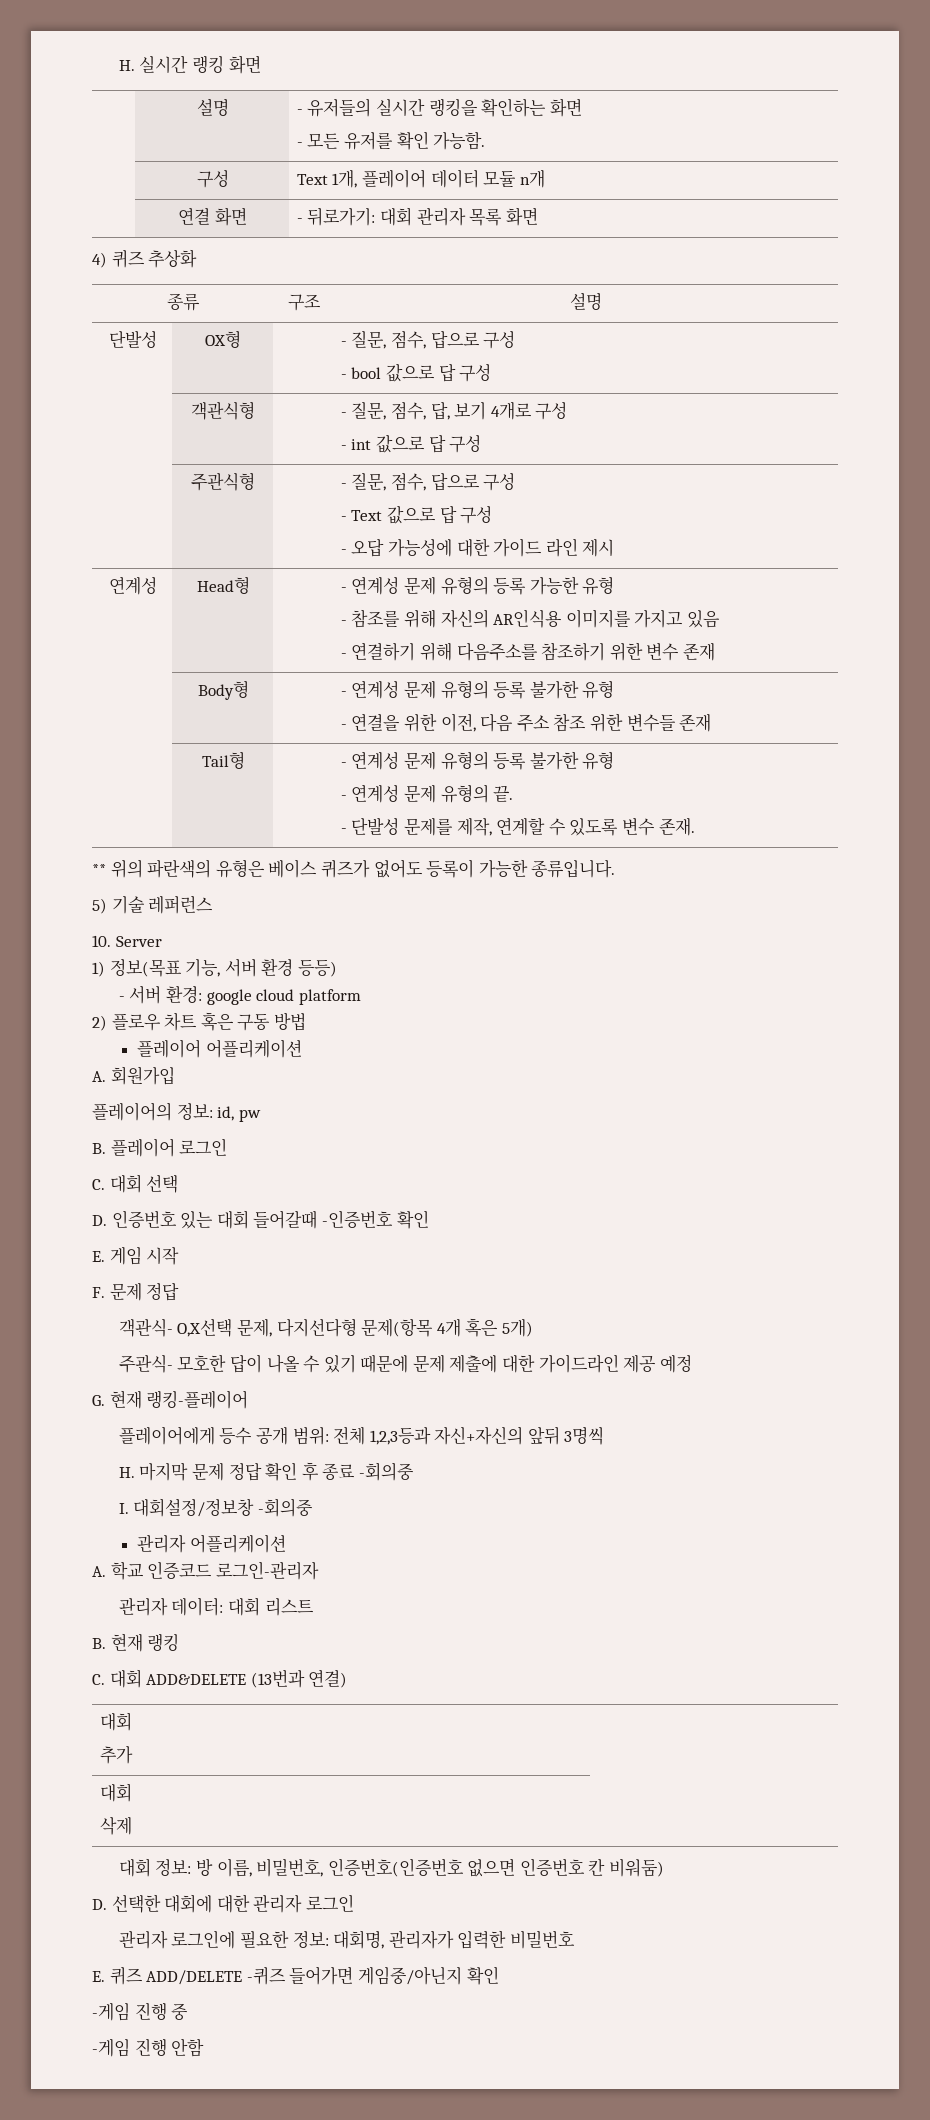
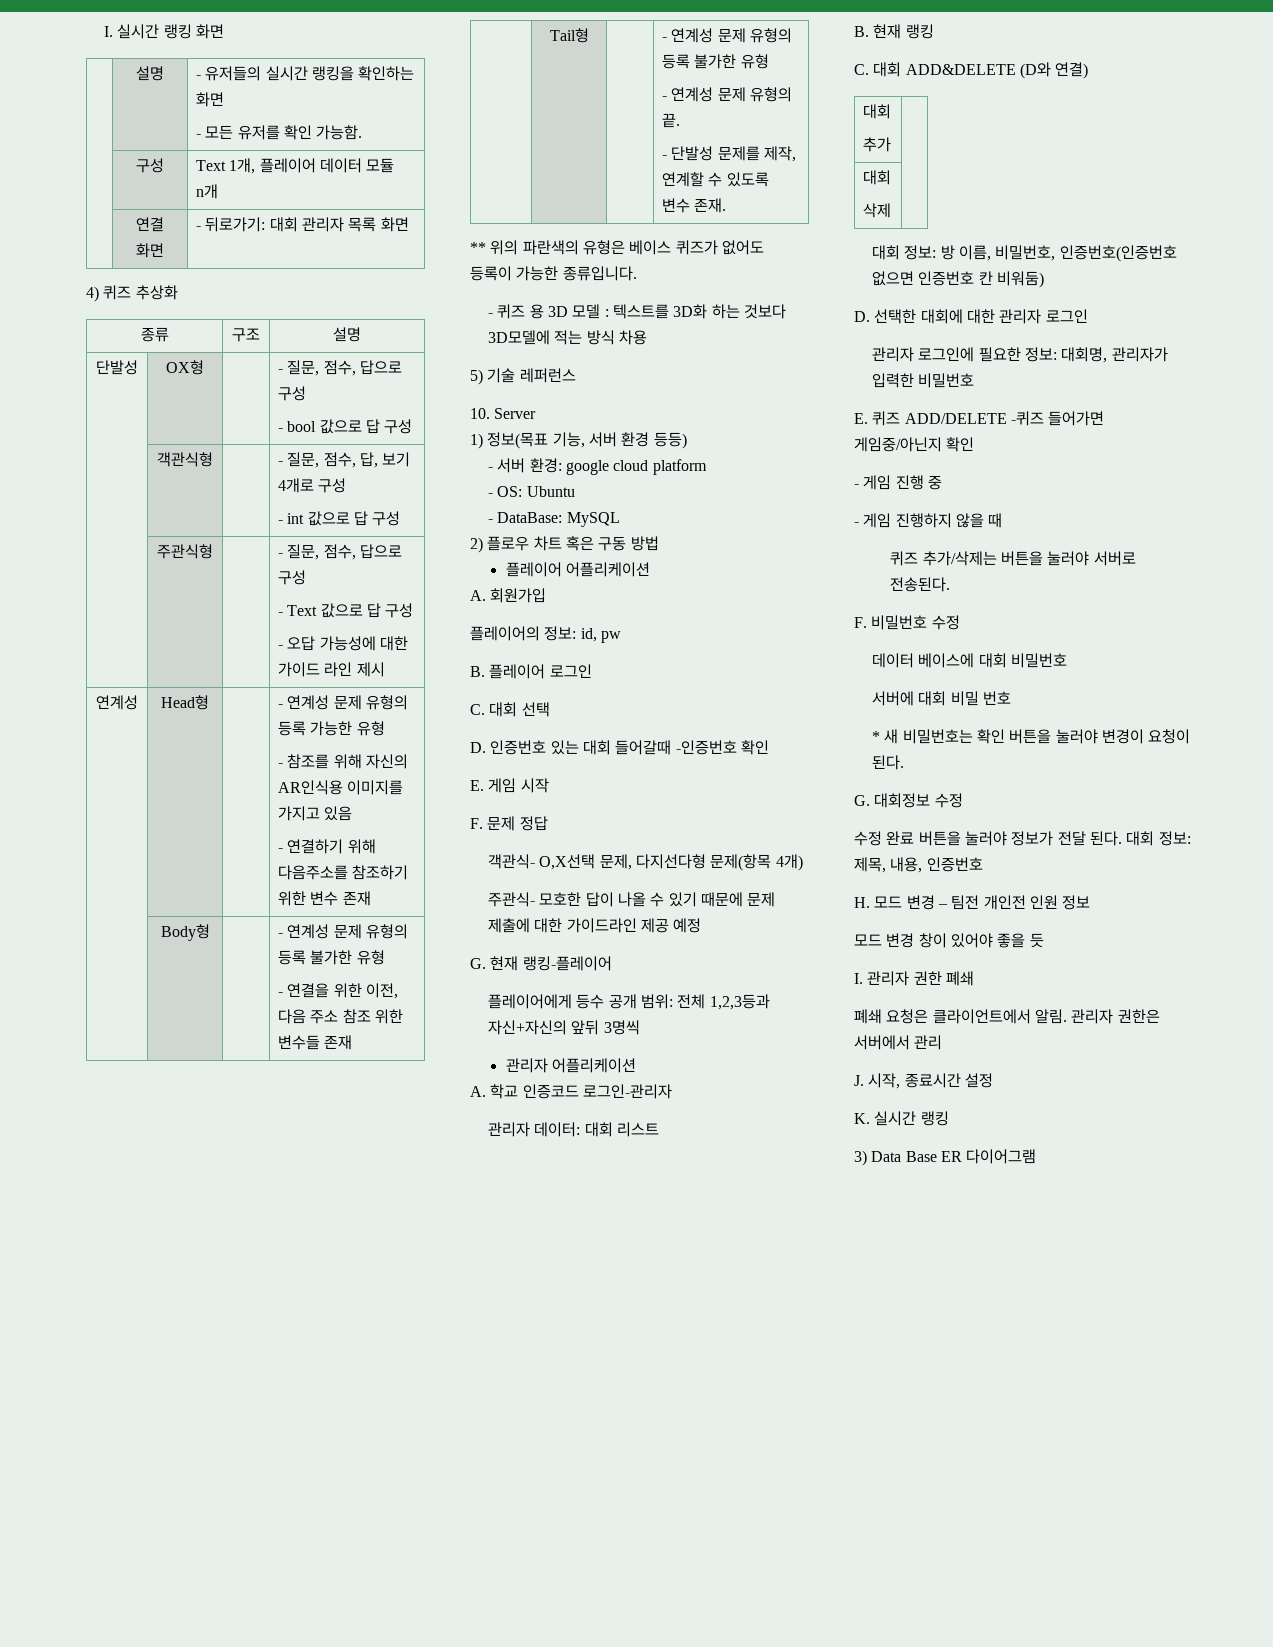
[118,60,135,71] H. -> [104,26,114,37] I.
(616, 869) none -> [488,304,787,319] [488,330,648,345] // - 퀴즈 용 3D 모델 : 텍스트를 3D화 하는 것보다 3D모델에 적는 방식 차용
(361, 997) none -> [488,486,575,497] [488,512,620,527] // - OS: Ubuntu // - DataBase: MySQL
[436,1318,533,1337] 4개 혹은 5개) -> [775,854,803,871] 4개)
[118,1462,414,1481] [118,1498,313,1517] // H. 마지막 문제 정답 확인 후 종료 -회의중 // I. 대회설정/정보창 -회의중 -> (640, 1027) none
[250,1669,305,1688] (13번과 -> [1019,62,1051,79] (D와
[92,2002,130,2021] -게임 -> [854,475,892,490] - 게임
[92,2038,205,2057] -게임 진행 안함 -> [854,513,1003,528] [890,551,1136,566] [890,577,951,592] [854,615,960,630] [872,653,1068,668] [872,691,1012,706] [872,729,1191,744] [872,755,905,770] [854,793,963,808] [854,831,1191,846] [854,857,983,873] [854,895,1091,910] [854,933,1044,948] [854,971,974,986] [854,1009,1160,1024] [854,1035,943,1050] [854,1073,993,1089] [854,1111,949,1126] [854,1149,1037,1166] - 게임 진행하지 않을 때 // 퀴즈 추가/삭제는 버튼을 눌러야 서버로 전송된다. // F. 비밀번호 수정 // 데이터 베이스에 대회 비밀번호 // 서버에 대회 비밀 번호 // * 새 비밀번호는 확인 버튼을 눌러야 변경이 요청이 된다. // G. 대회정보 수정 // 수정 완료 버튼을 눌러야 정보가 전달 된다. 대회 정보: 제목, 내용, 인증번호 // H. 모드 변경 – 팀전 개인전 인원 정보 // 모드 변경 창이 있어야 좋을 듯 // I. 관리자 권한 폐쇄 // 폐쇄 요청은 클라이언트에서 알림. 관리자 권한은 서버에서 관리 // J. 시작, 종료시간 설정 // K. 실시간 랭킹 // 3) Data Base ER 다이어그램

